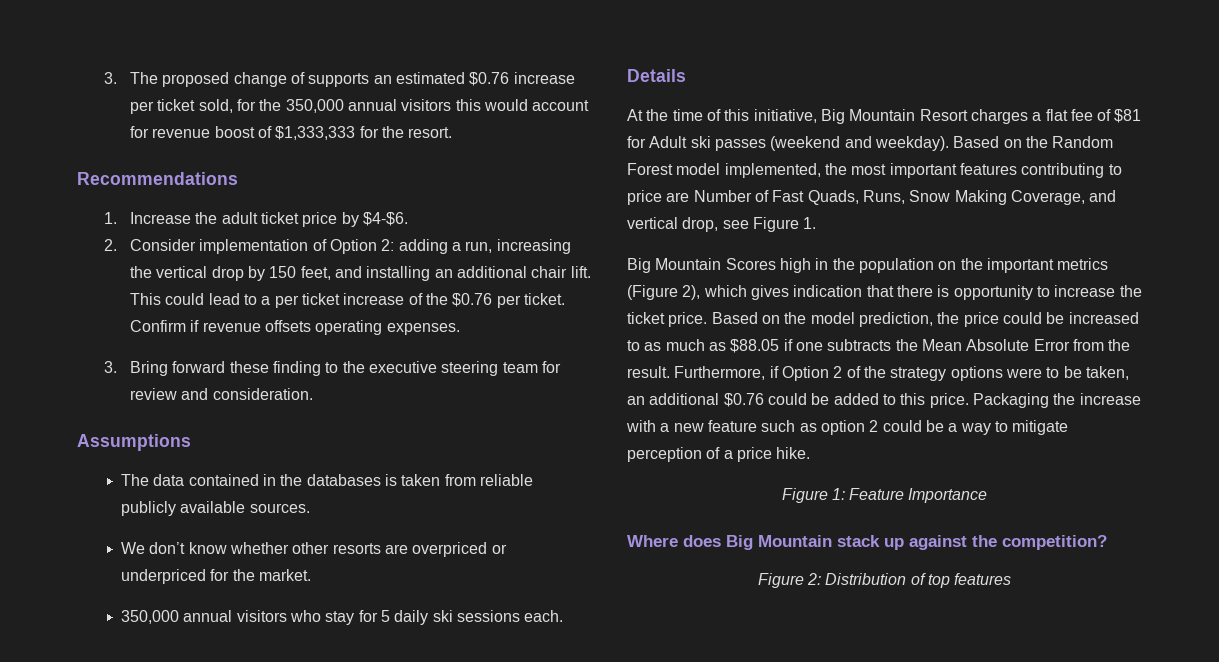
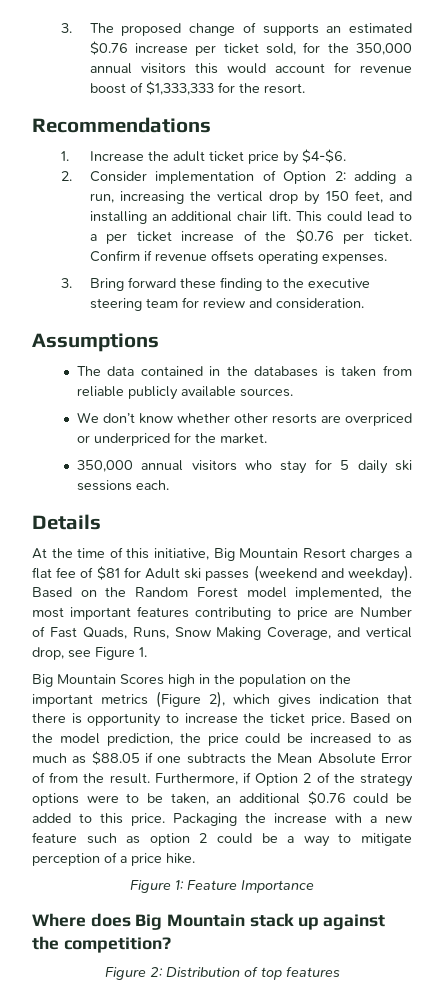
(1070, 345) none -> [32,772,45,783] of

